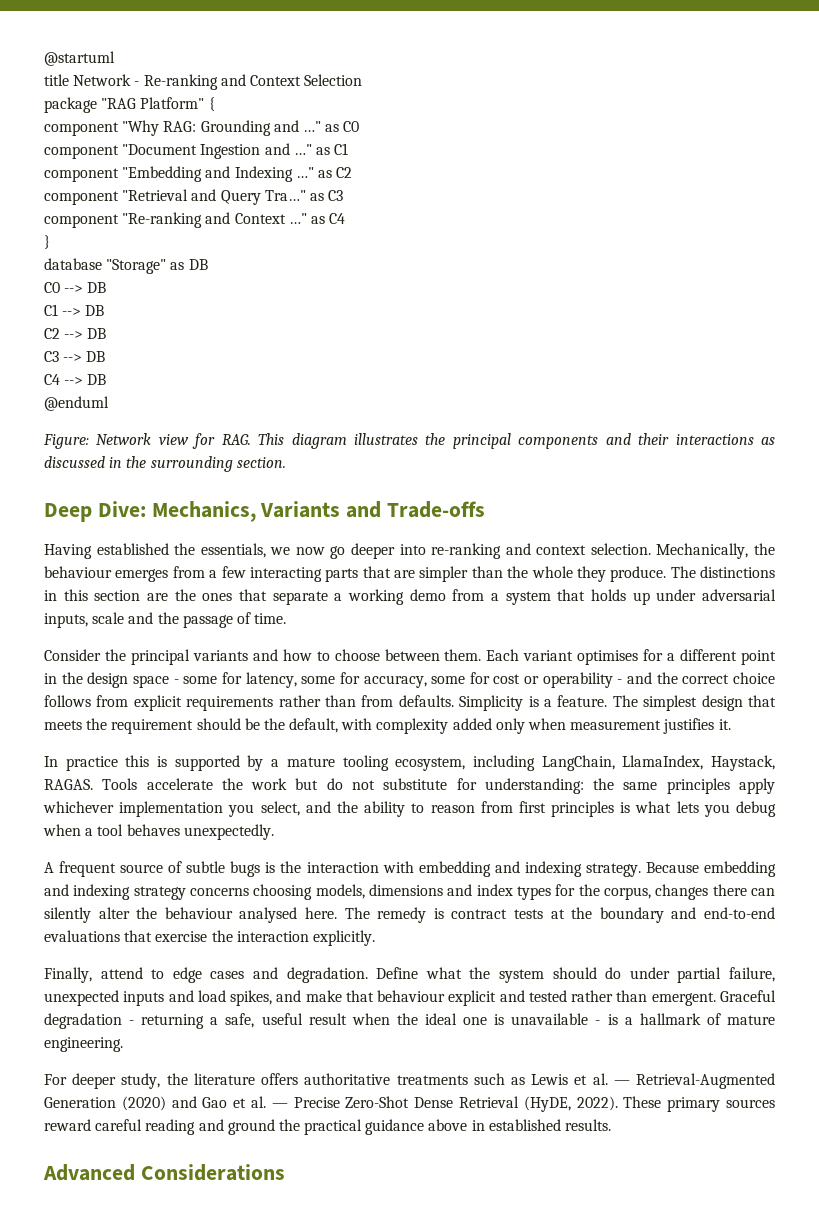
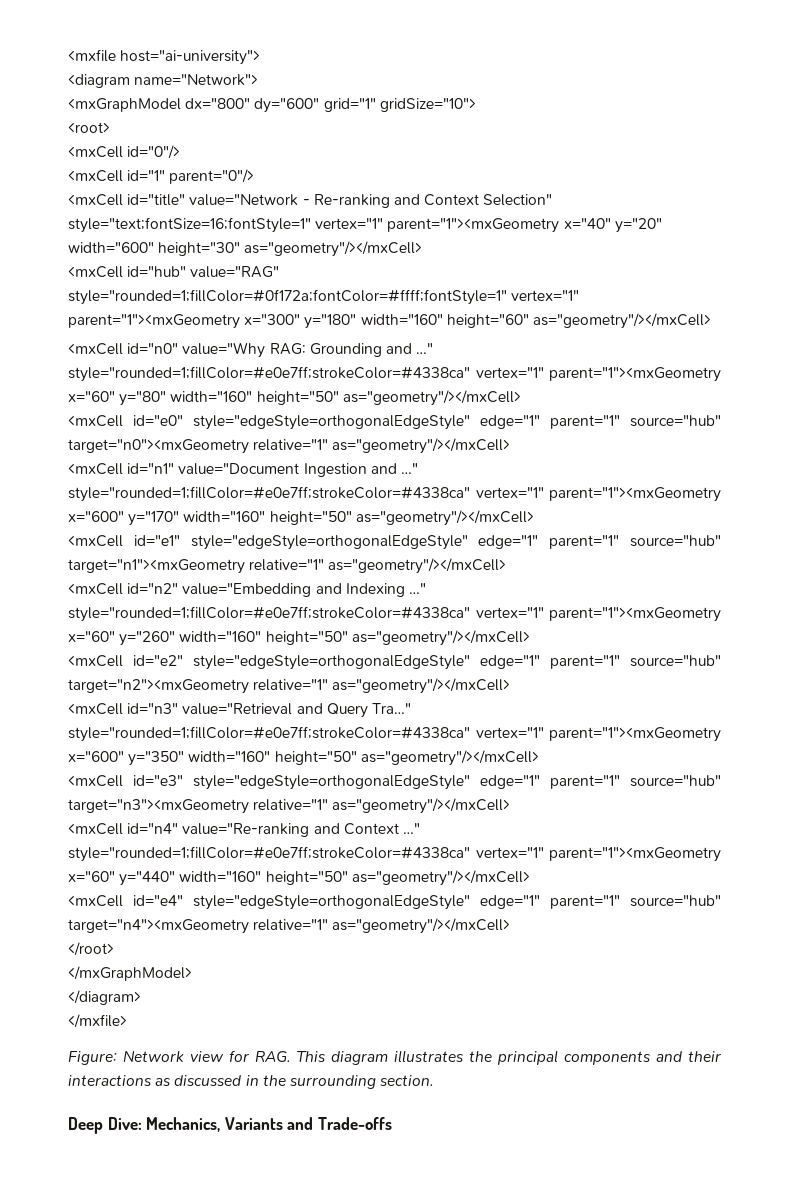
[44,51,115,66] [44,74,363,90] [44,97,215,113] [44,120,360,136] [44,143,349,159] [44,166,353,182] [44,189,344,205] [44,212,346,228] [44,235,50,249] [44,258,208,274] [44,282,107,293] [44,304,105,316] [44,328,107,339] [44,351,106,362] [44,374,107,385] [44,396,109,411] @startuml // title Network - Re-ranking and Context Selection // package "RAG Platform" { // component "Why RAG: Grounding and …" as C0 // component "Document Ingestion and …" as C1 // component "Embedding and Indexing …" as C2 // component "Retrieval and Query Tra…" as C3 // component "Re-ranking and Context …" as C4 // } // database "Storage" as DB // C0 --> DB // C1 --> DB // C2 --> DB // C3 --> DB // C4 --> DB // @enduml -> [68,49,261,65] [68,74,259,88] [68,98,476,113] [68,122,110,133] [68,145,181,159] [68,169,255,184] [68,194,553,208] [68,217,662,233] [68,241,423,257] [68,266,280,278] [68,289,580,305] [68,313,711,329] [68,342,434,358] [68,366,721,382] [68,390,521,406] [68,415,721,430] [68,438,511,454] [68,463,418,477] [68,486,721,502] [68,510,534,526] [68,535,721,550] [68,558,507,574] [68,583,426,597] [68,606,721,622] [68,630,530,646] [68,655,721,670] [68,678,511,694] [68,703,411,718] [68,726,721,742] [68,750,539,766] [68,775,721,790] [68,798,511,814] [68,823,420,837] [68,846,721,862] [68,870,530,886] [68,895,721,910] [68,918,511,934] [68,942,114,956] [68,966,192,981] [68,990,141,1005] [68,1014,127,1028] <mxfile host="ai-university"> // <diagram name="Network"> // <mxGraphModel dx="800" dy="600" grid="1" gridSize="10"> // <root> // <mxCell id="0"/> // <mxCell id="1" parent="0"/> // <mxCell id="title" value="Network - Re-ranking and Context Selection" style="text;fontSize=16;fontStyle=1" vertex="1" parent="1"><mxGeometry x="40" y="20" width="600" height="30" as="geometry"/></mxCell> // <mxCell id="hub" value="RAG" style="rounded=1;fillColor=#0f172a;fontColor=#ffff;fontStyle=1" vertex="1" parent="1"><mxGeometry x="300" y="180" width="160" height="60" as="geometry"/></mxCell> // <mxCell id="n0" value="Why RAG: Grounding and …" style="rounded=1;fillColor=#e0e7ff;strokeColor=#4338ca" vertex="1" parent="1"><mxGeometry x="60" y="80" width="160" height="50" as="geometry"/></mxCell> // <mxCell id="e0" style="edgeStyle=orthogonalEdgeStyle" edge="1" parent="1" source="hub" target="n0"><mxGeometry relative="1" as="geometry"/></mxCell> // <mxCell id="n1" value="Document Ingestion and …" style="rounded=1;fillColor=#e0e7ff;strokeColor=#4338ca" vertex="1" parent="1"><mxGeometry x="600" y="170" width="160" height="50" as="geometry"/></mxCell> // <mxCell id="e1" style="edgeStyle=orthogonalEdgeStyle" edge="1" parent="1" source="hub" target="n1"><mxGeometry relative="1" as="geometry"/></mxCell> // <mxCell id="n2" value="Embedding and Indexing …" style="rounded=1;fillColor=#e0e7ff;strokeColor=#4338ca" vertex="1" parent="1"><mxGeometry x="60" y="260" width="160" height="50" as="geometry"/></mxCell> // <mxCell id="e2" style="edgeStyle=orthogonalEdgeStyle" edge="1" parent="1" source="hub" target="n2"><mxGeometry relative="1" as="geometry"/></mxCell> // <mxCell id="n3" value="Retrieval and Query Tra…" style="rounded=1;fillColor=#e0e7ff;strokeColor=#4338ca" vertex="1" parent="1"><mxGeometry x="600" y="350" width="160" height="50" as="geometry"/></mxCell> // <mxCell id="e3" style="edgeStyle=orthogonalEdgeStyle" edge="1" parent="1" source="hub" target="n3"><mxGeometry relative="1" as="geometry"/></mxCell> // <mxCell id="n4" value="Re-ranking and Context …" style="rounded=1;fillColor=#e0e7ff;strokeColor=#4338ca" vertex="1" parent="1"><mxGeometry x="60" y="440" width="160" height="50" as="geometry"/></mxCell> // <mxCell id="e4" style="edgeStyle=orthogonalEdgeStyle" edge="1" parent="1" source="hub" target="n4"><mxGeometry relative="1" as="geometry"/></mxCell> // </root> // </mxGraphModel> // </diagram> // </mxfile>
[44,543,775,559] [44,566,775,582] [44,589,776,605] [44,612,287,628] [44,649,776,665] [44,672,775,688] [44,695,776,711] [44,718,731,734] [44,755,776,771] [44,778,776,794] [43,801,776,817] [43,824,274,840] [44,861,777,877] [44,884,775,900] [44,907,776,923] [44,930,375,946] [44,967,776,983] [44,990,776,1006] [44,1013,775,1029] [44,1037,123,1052] [44,1073,775,1089] [44,1096,775,1112] [44,1119,612,1135] [43,1164,285,1181] // Having established the essentials, we now go deeper into re-ranking and context selection. Mechanically, the behaviour emerges from a few interacting parts that are simpler than the whole they produce. The distinctions in this section are the ones that separate a working demo from a system that holds up under adversarial inputs, scale and the passage of time. // Consider the principal variants and how to choose between them. Each variant optimises for a different point in the design space - some for latency, some for accuracy, some for cost or operability - and the correct choice follows from explicit requirements rather than from defaults. Simplicity is a feature. The simplest design that meets the requirement should be the default, with complexity added only when measurement justifies it. // In practice this is supported by a mature tooling ecosystem, including LangChain, LlamaIndex, Haystack, RAGAS. Tools accelerate the work but do not substitute for understanding: the same principles apply whichever implementation you select, and the ability to reason from first principles is what lets you debug when a tool behaves unexpectedly. // A frequent source of subtle bugs is the interaction with embedding and indexing strategy. Because embedding and indexing strategy concerns choosing models, dimensions and index types for the corpus, changes there can silently alter the behaviour analysed here. The remedy is contract tests at the boundary and end-to-end evaluations that exercise the interaction explicitly. // Finally, attend to edge cases and degradation. Define what the system should do under partial failure, unexpected inputs and load spikes, and make that behaviour explicit and tested rather than emergent. Graceful degradation - returning a safe, useful result when the ideal one is unavailable - is a hallmark of mature engineering. // For deeper study, the literature offers authoritative treatments such as Lewis et al. — Retrieval-Augmented Generation (2020) and Gao et al. — Precise Zero-Shot Dense Retrieval (HyDE, 2022). These primary sources reward careful reading and ground the practical guidance above in established results. // Advanced Considerations -> (392, 1123) none

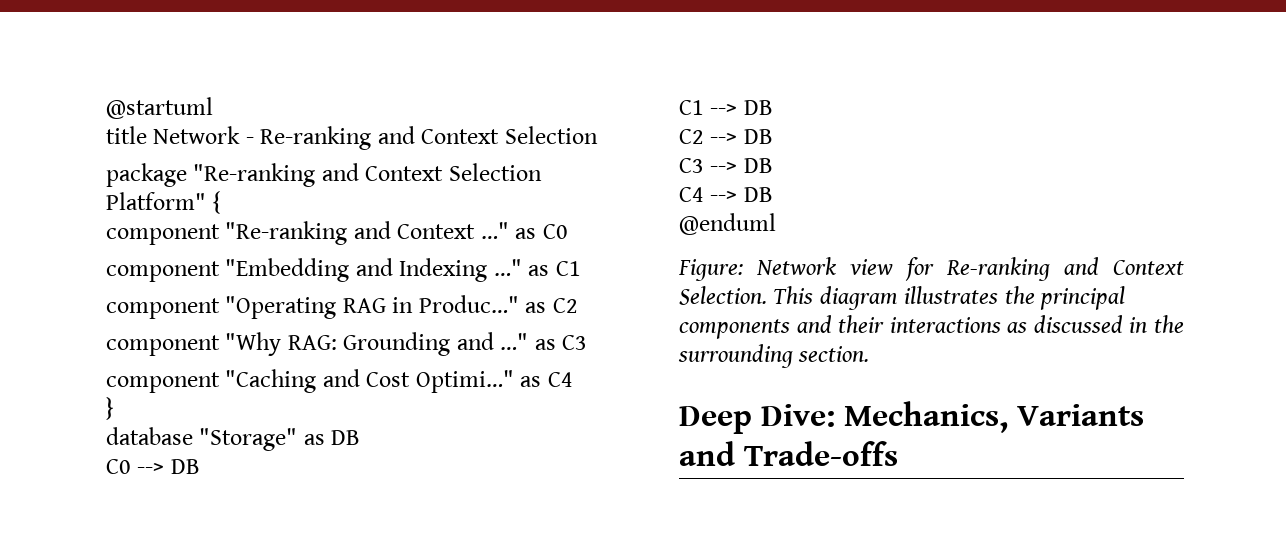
[68,49,261,65] [68,74,259,88] [68,98,476,113] [68,122,110,133] [68,145,181,159] [68,169,255,184] [68,194,553,208] [68,217,662,233] [68,241,423,257] [68,266,280,278] [68,289,580,305] [68,313,711,329] [68,342,434,358] [68,366,721,382] [68,390,521,406] [68,415,721,430] [68,438,511,454] [68,463,418,477] [68,486,721,502] [68,510,534,526] [68,535,721,550] [68,558,507,574] [68,583,426,597] [68,606,721,622] [68,630,530,646] [68,655,721,670] [68,678,511,694] [68,703,411,718] [68,726,721,742] [68,750,539,766] [68,775,721,790] [68,798,511,814] [68,823,420,837] [68,846,721,862] [68,870,530,886] [68,895,721,910] [68,918,511,934] [68,942,114,956] [68,966,192,981] [68,990,141,1005] [68,1014,127,1028] <mxfile host="ai-university"> // <diagram name="Network"> // <mxGraphModel dx="800" dy="600" grid="1" gridSize="10"> // <root> // <mxCell id="0"/> // <mxCell id="1" parent="0"/> // <mxCell id="title" value="Network - Re-ranking and Context Selection" style="text;fontSize=16;fontStyle=1" vertex="1" parent="1"><mxGeometry x="40" y="20" width="600" height="30" as="geometry"/></mxCell> // <mxCell id="hub" value="RAG" style="rounded=1;fillColor=#0f172a;fontColor=#ffff;fontStyle=1" vertex="1" parent="1"><mxGeometry x="300" y="180" width="160" height="60" as="geometry"/></mxCell> // <mxCell id="n0" value="Why RAG: Grounding and …" style="rounded=1;fillColor=#e0e7ff;strokeColor=#4338ca" vertex="1" parent="1"><mxGeometry x="60" y="80" width="160" height="50" as="geometry"/></mxCell> // <mxCell id="e0" style="edgeStyle=orthogonalEdgeStyle" edge="1" parent="1" source="hub" target="n0"><mxGeometry relative="1" as="geometry"/></mxCell> // <mxCell id="n1" value="Document Ingestion and …" style="rounded=1;fillColor=#e0e7ff;strokeColor=#4338ca" vertex="1" parent="1"><mxGeometry x="600" y="170" width="160" height="50" as="geometry"/></mxCell> // <mxCell id="e1" style="edgeStyle=orthogonalEdgeStyle" edge="1" parent="1" source="hub" target="n1"><mxGeometry relative="1" as="geometry"/></mxCell> // <mxCell id="n2" value="Embedding and Indexing …" style="rounded=1;fillColor=#e0e7ff;strokeColor=#4338ca" vertex="1" parent="1"><mxGeometry x="60" y="260" width="160" height="50" as="geometry"/></mxCell> // <mxCell id="e2" style="edgeStyle=orthogonalEdgeStyle" edge="1" parent="1" source="hub" target="n2"><mxGeometry relative="1" as="geometry"/></mxCell> // <mxCell id="n3" value="Retrieval and Query Tra…" style="rounded=1;fillColor=#e0e7ff;strokeColor=#4338ca" vertex="1" parent="1"><mxGeometry x="600" y="350" width="160" height="50" as="geometry"/></mxCell> // <mxCell id="e3" style="edgeStyle=orthogonalEdgeStyle" edge="1" parent="1" source="hub" target="n3"><mxGeometry relative="1" as="geometry"/></mxCell> // <mxCell id="n4" value="Re-ranking and Context …" style="rounded=1;fillColor=#e0e7ff;strokeColor=#4338ca" vertex="1" parent="1"><mxGeometry x="60" y="440" width="160" height="50" as="geometry"/></mxCell> // <mxCell id="e4" style="edgeStyle=orthogonalEdgeStyle" edge="1" parent="1" source="hub" target="n4"><mxGeometry relative="1" as="geometry"/></mxCell> // </root> // </mxGraphModel> // </diagram> // </mxfile> -> [106,97,213,119] [106,126,598,150] [106,163,542,187] [106,191,221,214] [106,221,568,245] [106,258,581,282] [106,295,578,319] [106,332,588,356] [106,369,573,393] [106,397,114,420] [106,427,361,451] [106,459,200,474] [679,100,773,115] [679,129,773,144] [679,158,773,173] [679,187,773,202] [679,213,776,235] @startuml // title Network - Re-ranking and Context Selection // package "Re-ranking and Context Selection Platform" { // component "Re-ranking and Context …" as C0 // component "Embedding and Indexing …" as C1 // component "Operating RAG in Produc…" as C2 // component "Why RAG: Grounding and …" as C3 // component "Caching and Cost Optimi…" as C4 // } // database "Storage" as DB // C0 --> DB // C1 --> DB // C2 --> DB // C3 --> DB // C4 --> DB // @enduml
[255,1051,291,1062] RAG. -> [946,257,1184,281] [679,286,767,305] Re-ranking and Context Selection.

